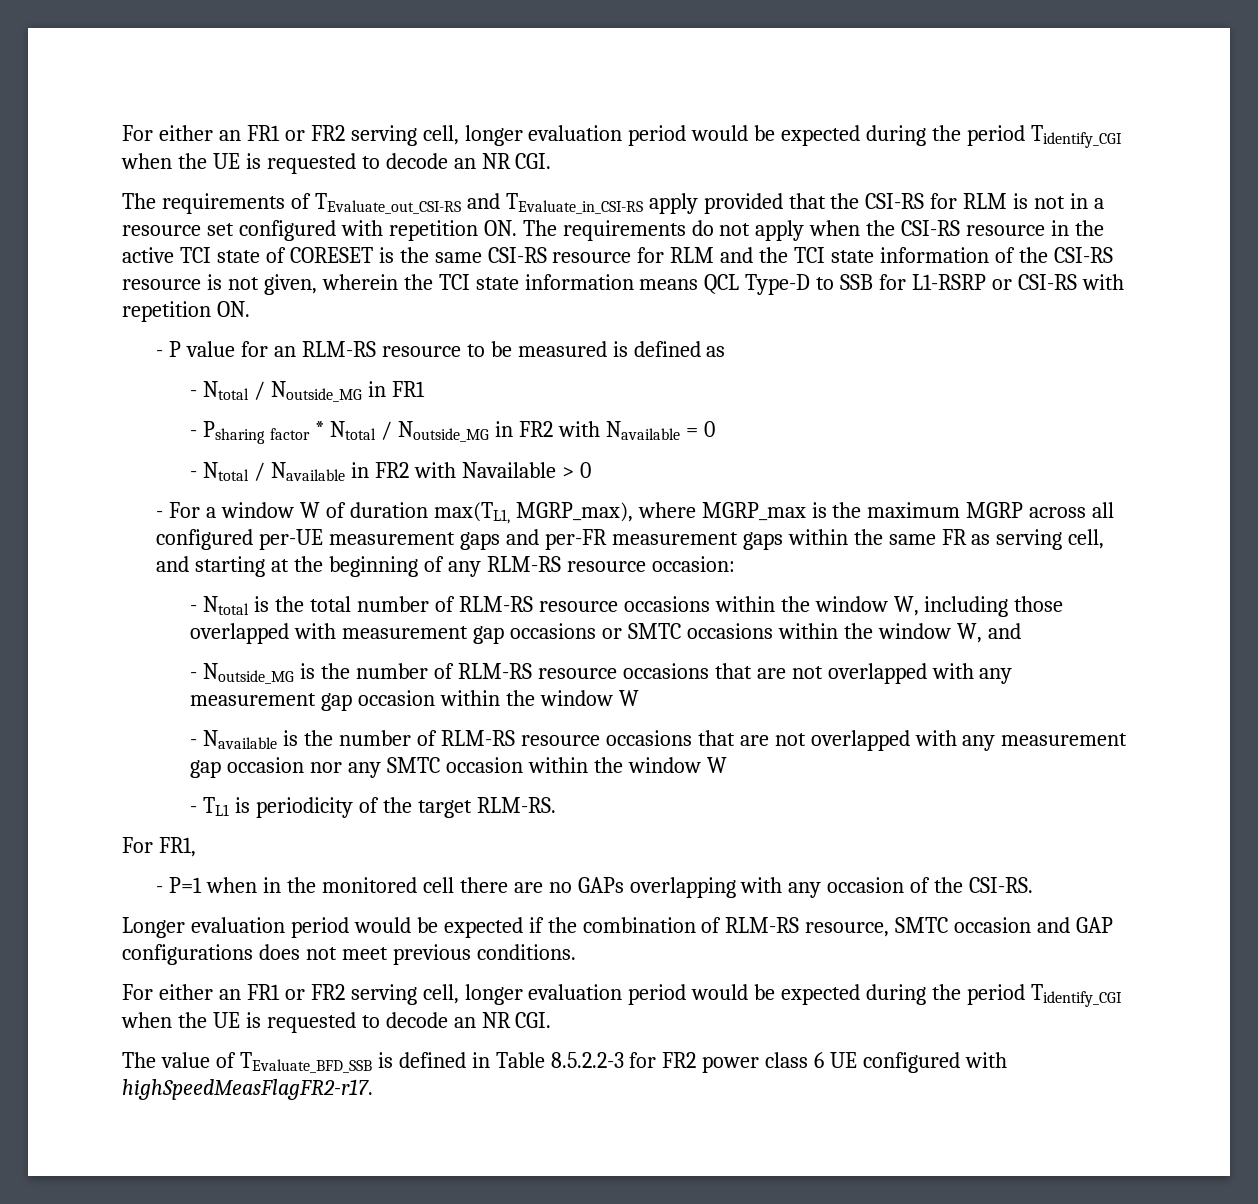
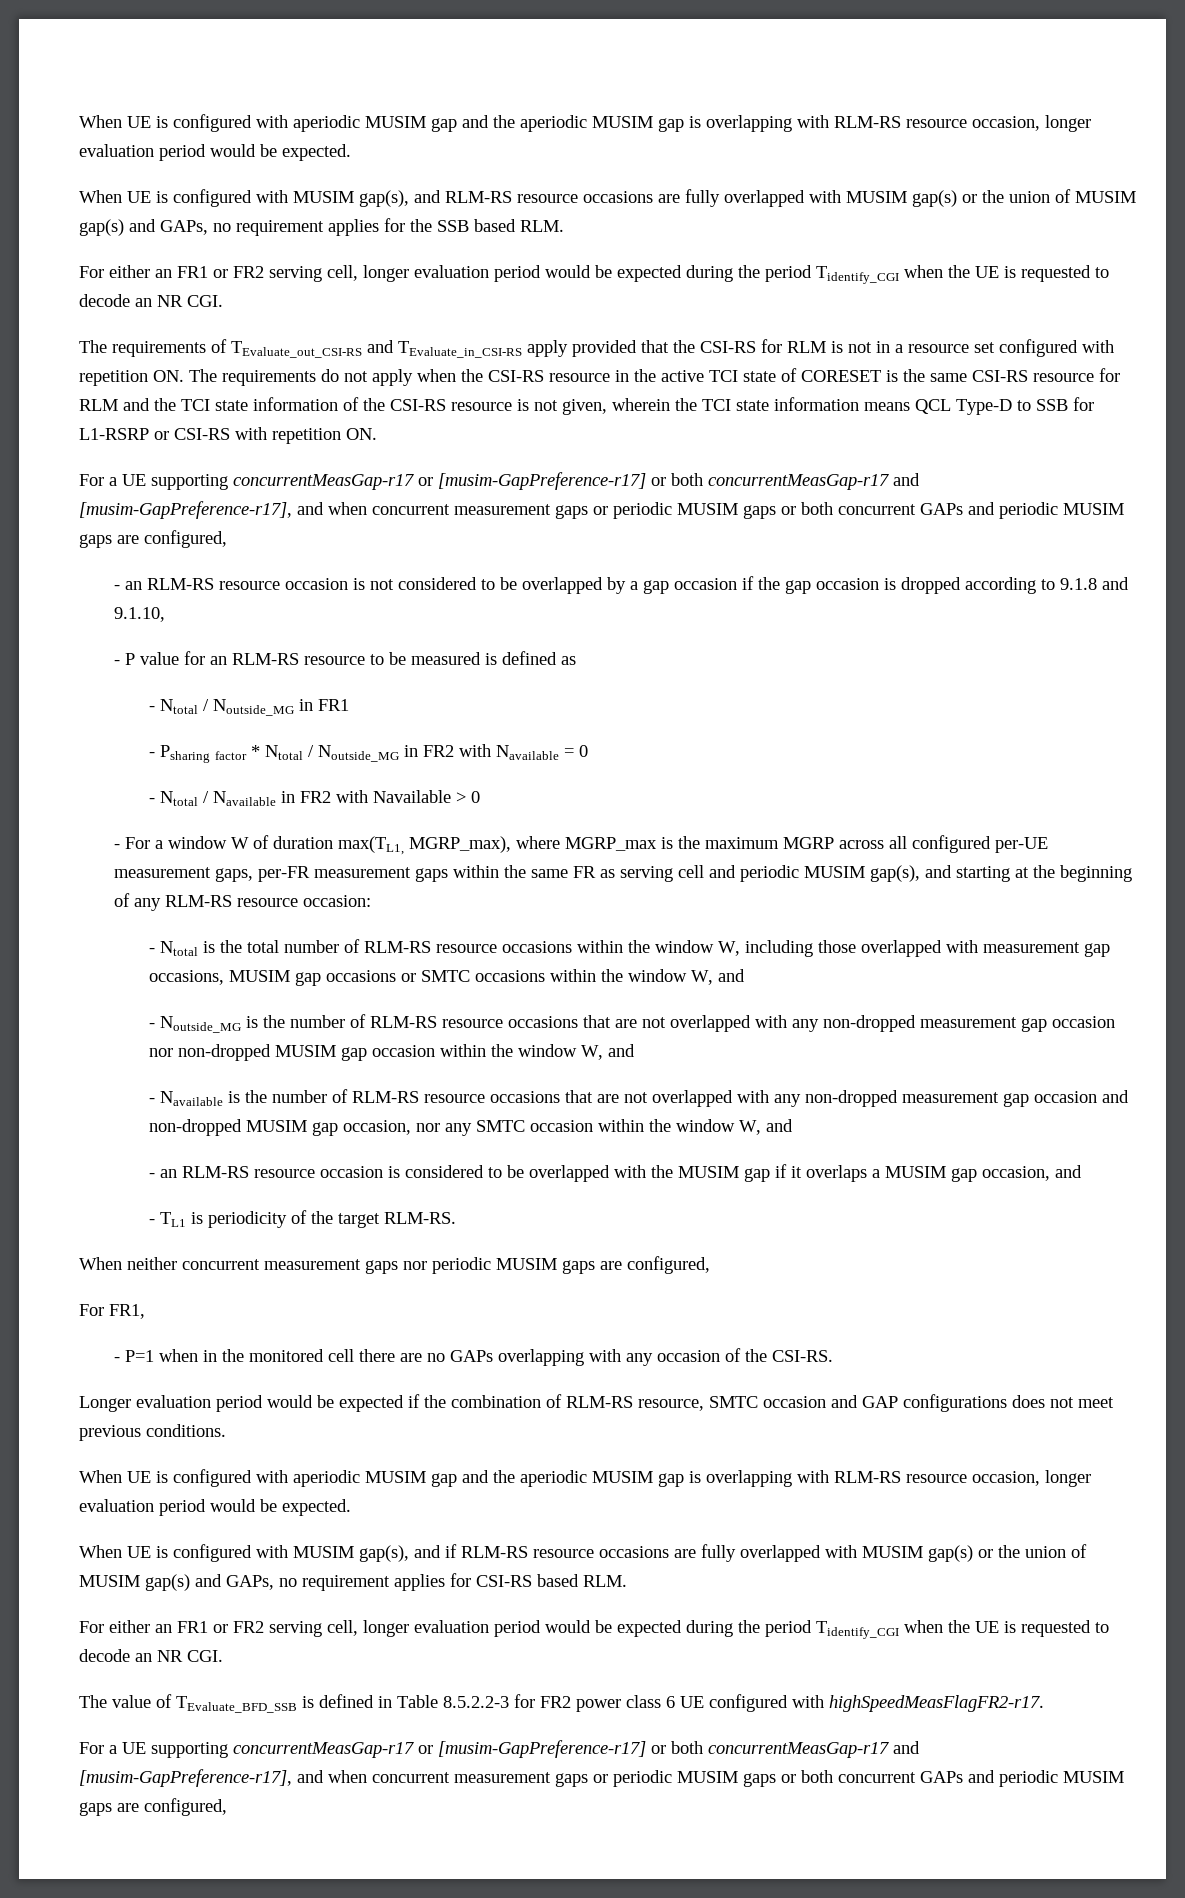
(122, 133) none -> [79,114,1091,132] [79,144,351,161] [79,189,1136,207] [79,218,564,236] When UE is configured with aperiodic MUSIM gap and the aperiodic MUSIM gap is overlapping with RLM-RS resource occasion, longer evaluation period would be expected. // When UE is configured with MUSIM gap(s), and RLM-RS resource occasions are fully overlapped with MUSIM gap(s) or the union of MUSIM gap(s) and GAPs, no requirement applies for the SSB based RLM. //
(250, 309) none -> [79,472,920,490] [79,501,1124,519] [79,530,227,548] [114,576,1130,594] [114,607,166,622] // For a UE supporting concurrentMeasGap-r17 or [musim-GapPreference-r17] or both concurrentMeasGap-r17 and [musim-GapPreference-r17], and when concurrent measurement gaps or periodic MUSIM gaps or both concurrent GAPs and periodic MUSIM gaps are configured, // - an RLM-RS resource occasion is not considered to be overlapped by a gap occasion if the gap occasion is dropped according to 9.1.8 and 9.1.10,
[459,529,539,550] gaps and -> [215,868,254,882] gaps,
[1068,529,1105,549] cell, -> [678,865,921,882] cell and periodic MUSIM gap(s),
(505, 635) none -> [149,970,322,986] occasions, MUSIM gap
[190,690,639,711] measurement gap occasion within the window W -> [823,1015,1116,1032] [149,1044,636,1061] non-dropped measurement gap occasion nor non-dropped MUSIM gap occasion within the window W, and
[1001,733,1128,746] [190,757,305,778] measurement gap occasion -> [805,1090,1130,1107] [149,1119,412,1136] non-dropped measurement gap occasion and non-dropped MUSIM gap occasion,
[706,757,727,773] W -> [739,1119,794,1135] [149,1164,1083,1182] W, and // - an RLM-RS resource occasion is considered to be overlapped with the MUSIM gap if it overlaps a MUSIM gap occasion, and
(556, 805) none -> [79,1256,710,1274] // When neither concurrent measurement gaps nor periodic MUSIM gaps are configured,
(576, 952) none -> [79,1469,1091,1487] [79,1499,351,1516] [79,1544,1087,1562] [79,1573,627,1591] // When UE is configured with aperiodic MUSIM gap and the aperiodic MUSIM gap is overlapping with RLM-RS resource occasion, longer evaluation period would be expected. // When UE is configured with MUSIM gap(s), and if RLM-RS resource occasions are fully overlapped with MUSIM gap(s) or the union of MUSIM gap(s) and GAPs, no requirement applies for CSI-RS based RLM.
(373, 1089) none -> [79,1740,920,1758] [79,1769,1124,1787] [79,1798,227,1816] // For a UE supporting concurrentMeasGap-r17 or [musim-GapPreference-r17] or both concurrentMeasGap-r17 and [musim-GapPreference-r17], and when concurrent measurement gaps or periodic MUSIM gaps or both concurrent GAPs and periodic MUSIM gaps are configured,

